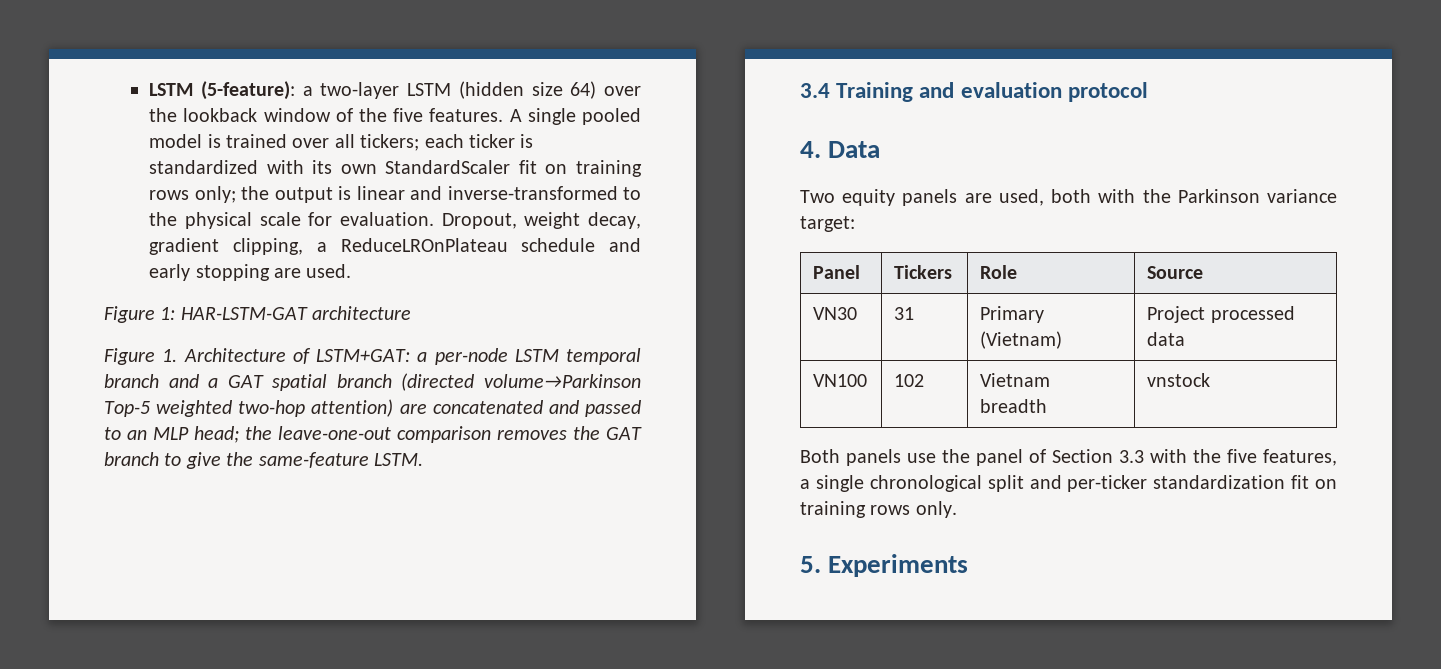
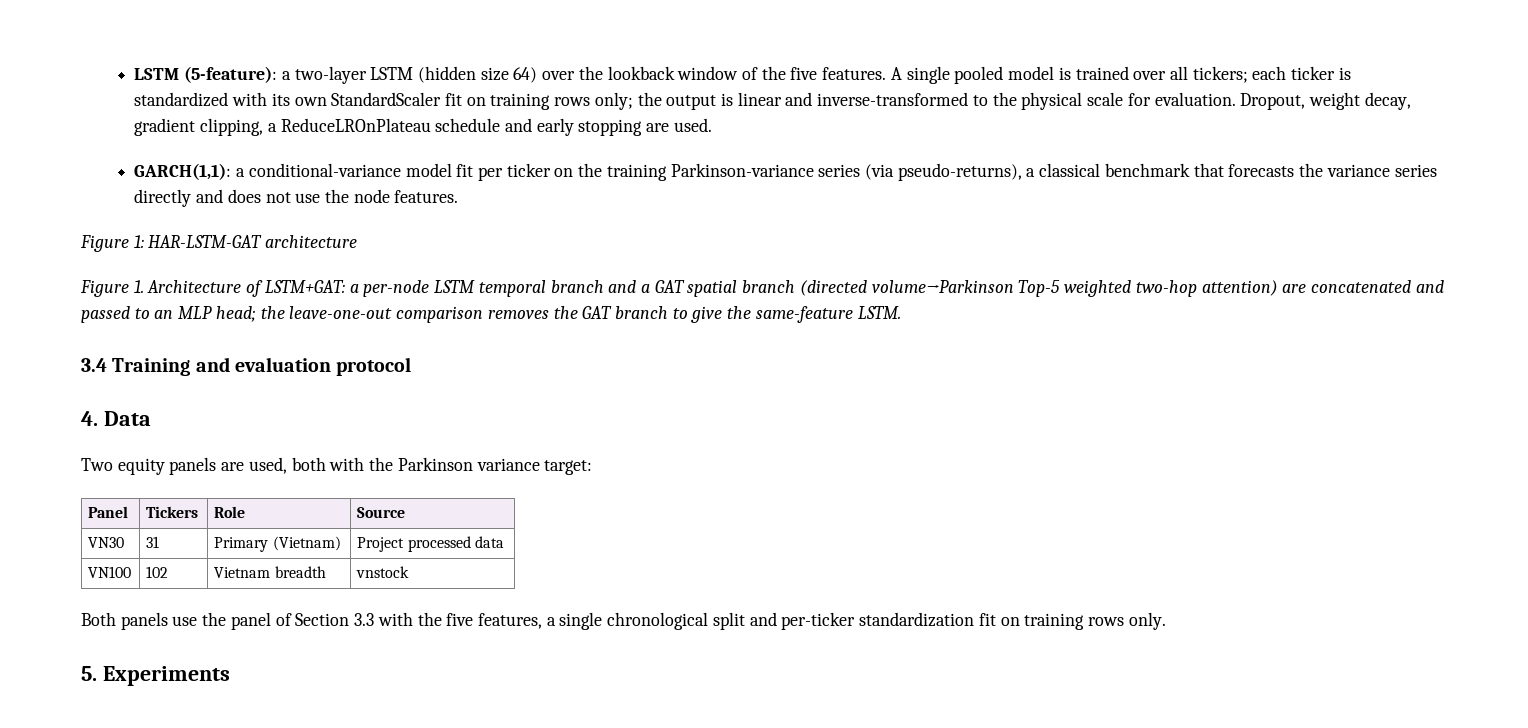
(352, 271) none -> [134,163,1437,181] [134,189,459,207] // GARCH(1,1): a conditional-variance model fit per ticker on the training Parkinson-variance series (via pseudo-returns), a classical benchmark that forecasts the variance series directly and does not use the node features.

